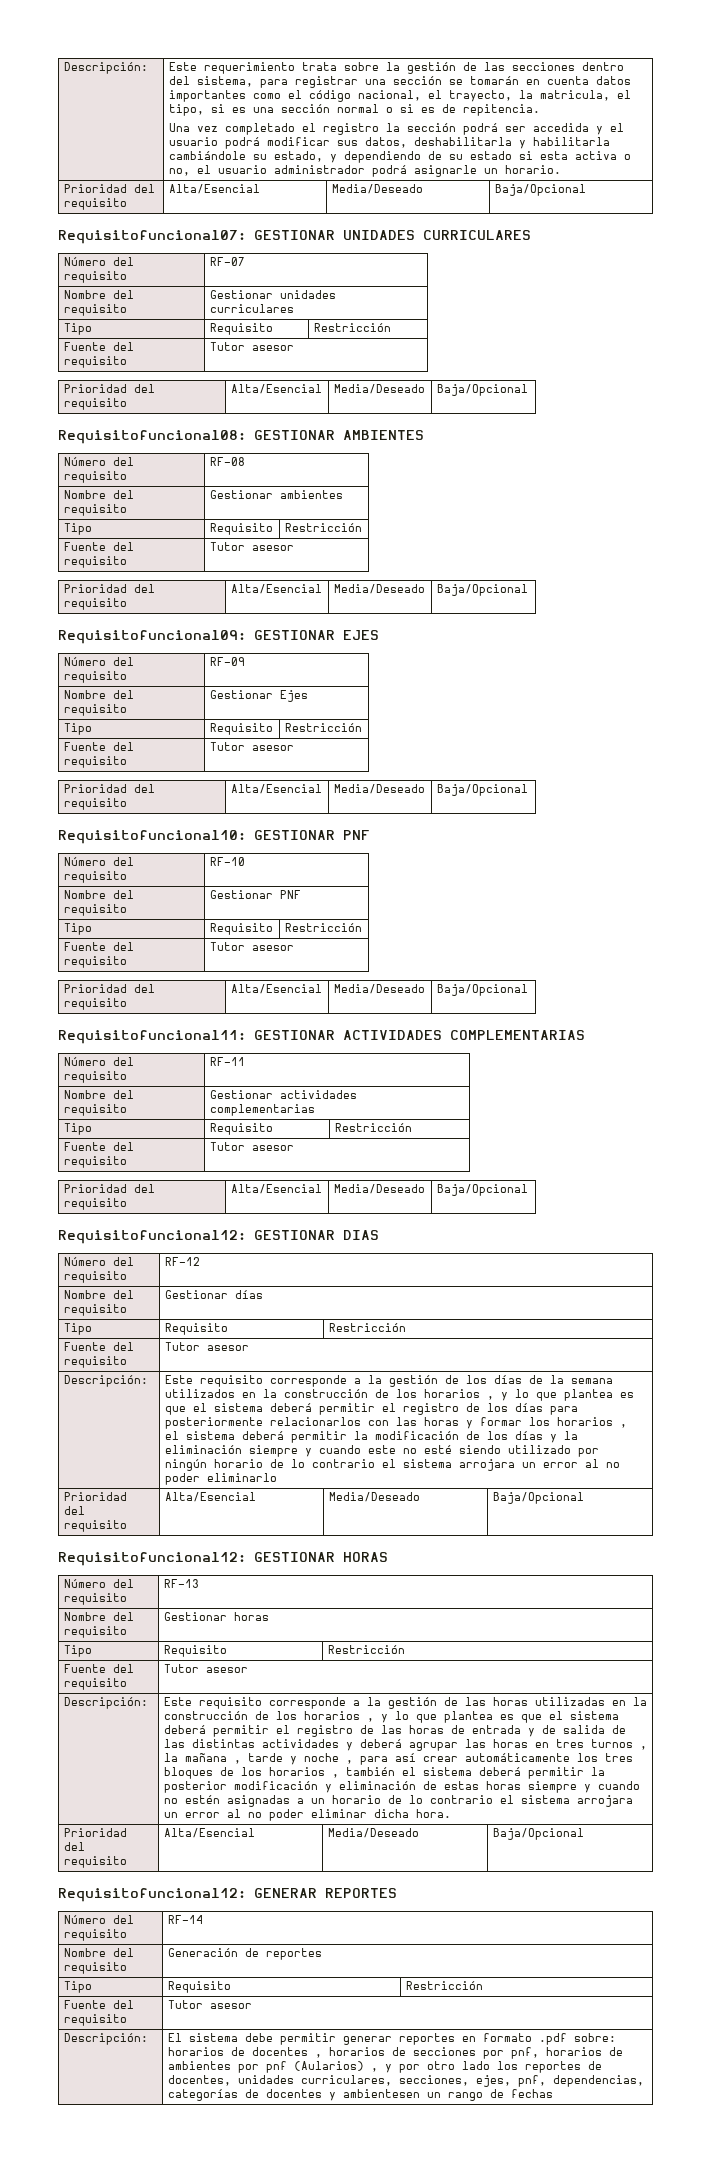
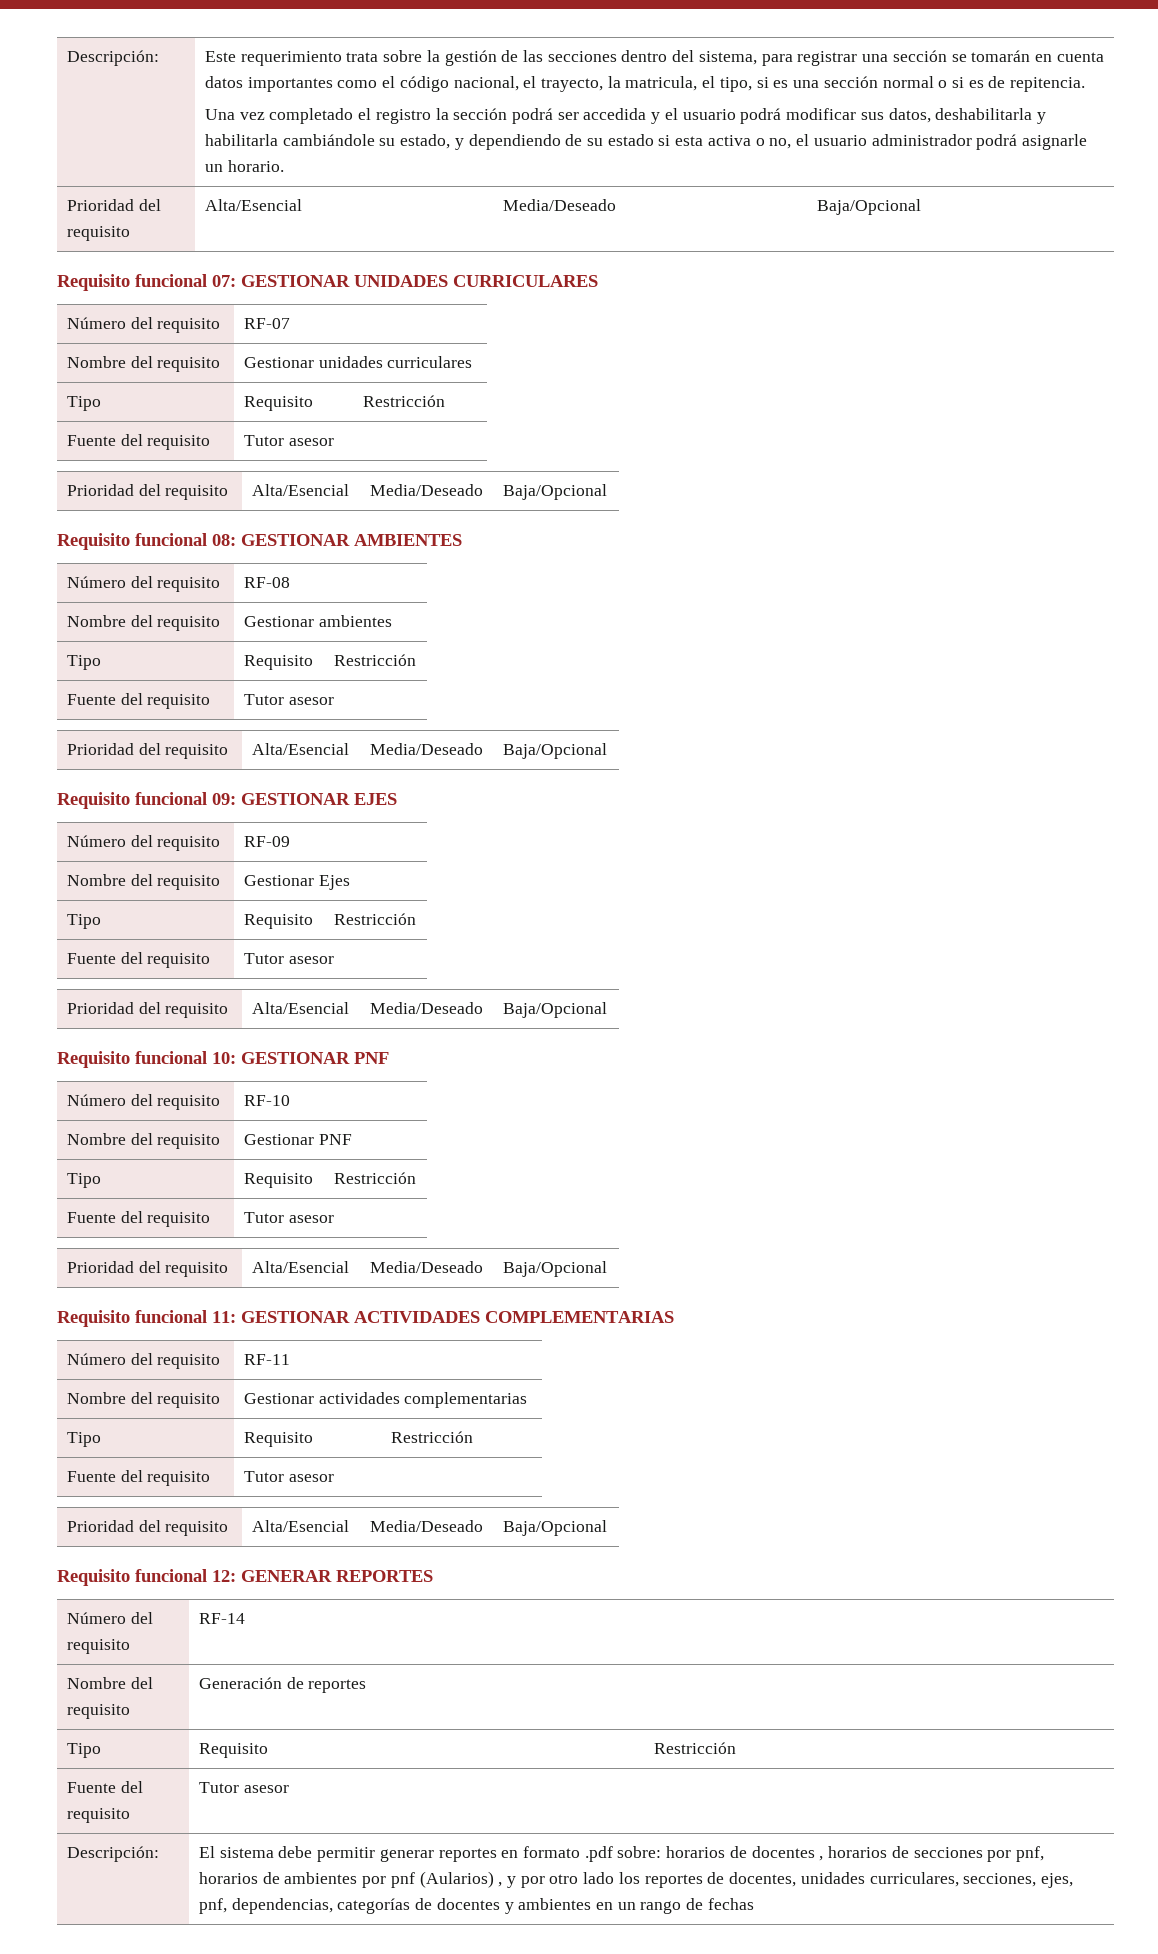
[58,230,246,244] Requisitofuncional07: -> [57,274,236,291] Requisito funcional 07:
[58,430,246,444] Requisitofuncional08: -> [57,533,236,550] Requisito funcional 08:
[58,630,246,644] Requisitofuncional09: -> [57,792,236,809] Requisito funcional 09:
[58,830,246,844] Requisitofuncional10: -> [57,1051,236,1068] Requisito funcional 10:
[58,1030,246,1044] Requisitofuncional11: -> [57,1310,236,1327] Requisito funcional 11:
[58,1230,379,1244] [63,1257,134,1266] [63,1271,127,1283] [164,1257,200,1266] [63,1290,134,1299] [63,1304,127,1316] [164,1290,263,1299] [63,1323,92,1335] [164,1323,228,1335] [328,1323,406,1332] [63,1342,134,1351] [63,1356,127,1368] [164,1342,249,1351] [63,1375,148,1387] [164,1375,613,1387] [164,1389,634,1401] [164,1403,578,1415] [164,1417,627,1429] [164,1431,578,1443] [164,1445,599,1457] [164,1459,620,1471] [164,1473,277,1485] [63,1492,127,1501] [63,1506,85,1515] [63,1520,127,1532] [164,1492,256,1502] [328,1492,420,1502] [492,1492,584,1504] [58,1552,388,1566] [63,1579,134,1588] [63,1593,127,1605] [163,1579,199,1588] [63,1612,134,1621] [63,1626,127,1638] [163,1612,269,1621] [63,1645,92,1657] [163,1645,227,1657] [327,1645,405,1654] [63,1664,134,1673] [63,1678,127,1690] [163,1664,248,1673] [63,1697,148,1709] [163,1697,647,1709] [163,1711,619,1723] [163,1725,626,1737] [163,1739,647,1751] [163,1753,633,1765] [163,1767,605,1779] [163,1781,640,1793] [163,1795,633,1807] [163,1809,451,1821] [63,1828,127,1837] [63,1842,85,1851] [63,1856,127,1868] [163,1828,255,1838] [327,1828,419,1838] [492,1828,584,1840] [58,1888,246,1902] Requisitofuncional12: GESTIONAR DIAS // Número del requisito | RF-12 // Nombre del requisito | Gestionar días // Tipo | Requisito | Restricción // Fuente del requisito | Tutor asesor // Descripción: | Este requisito corresponde a la gestión de los días de la semana utilizados en la construcción de los horarios , y lo que plantea es que el sistema deberá permitir el registro de los días para posteriormente relacionarlos con las horas y formar los horarios , el sistema deberá permitir la modificación de los días y la eliminación siempre y cuando este no esté siendo utilizado por ningún horario de lo contrario el sistema arrojara un error al no poder eliminarlo // Prioridad del requisito | Alta/Esencial | Media/Deseado | Baja/Opcional // Requisitofuncional12: GESTIONAR HORAS // Número del requisito | RF-13 // Nombre del requisito | Gestionar horas // Tipo | Requisito | Restricción // Fuente del requisito | Tutor asesor // Descripción: | Este requisito corresponde a la gestión de las horas utilizadas en la construcción de los horarios , y lo que plantea es que el sistema deberá permitir el registro de las horas de entrada y de salida de las distintas actividades y deberá agrupar las horas en tres turnos , la mañana , tarde y noche , para así crear automáticamente los tres bloques de los horarios , también el sistema deberá permitir la posterior modificación y eliminación de estas horas siempre y cuando no estén asignadas a un horario de lo contrario el sistema arrojara un error al no poder eliminar dicha hora. // Prioridad del requisito | Alta/Esencial | Media/Deseado | Baja/Opcional // Requisitofuncional12: -> [57,1569,236,1586] Requisito funcional 12:
[342,2089,420,2098] ambientesen -> [518,1898,614,1910] ambientes en

